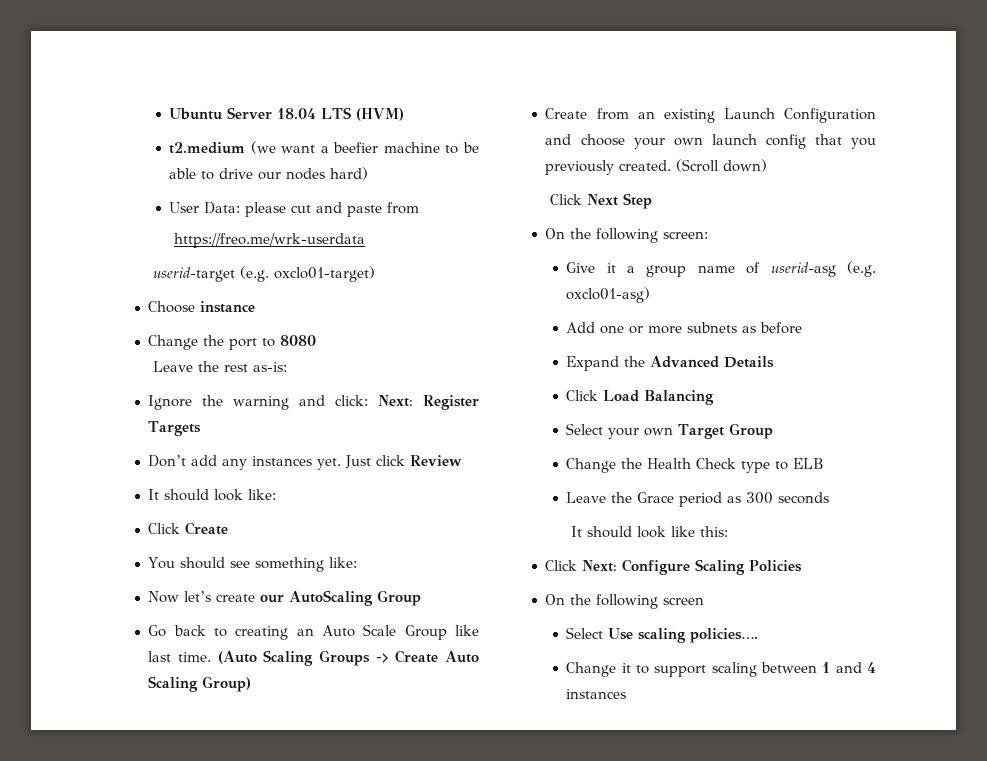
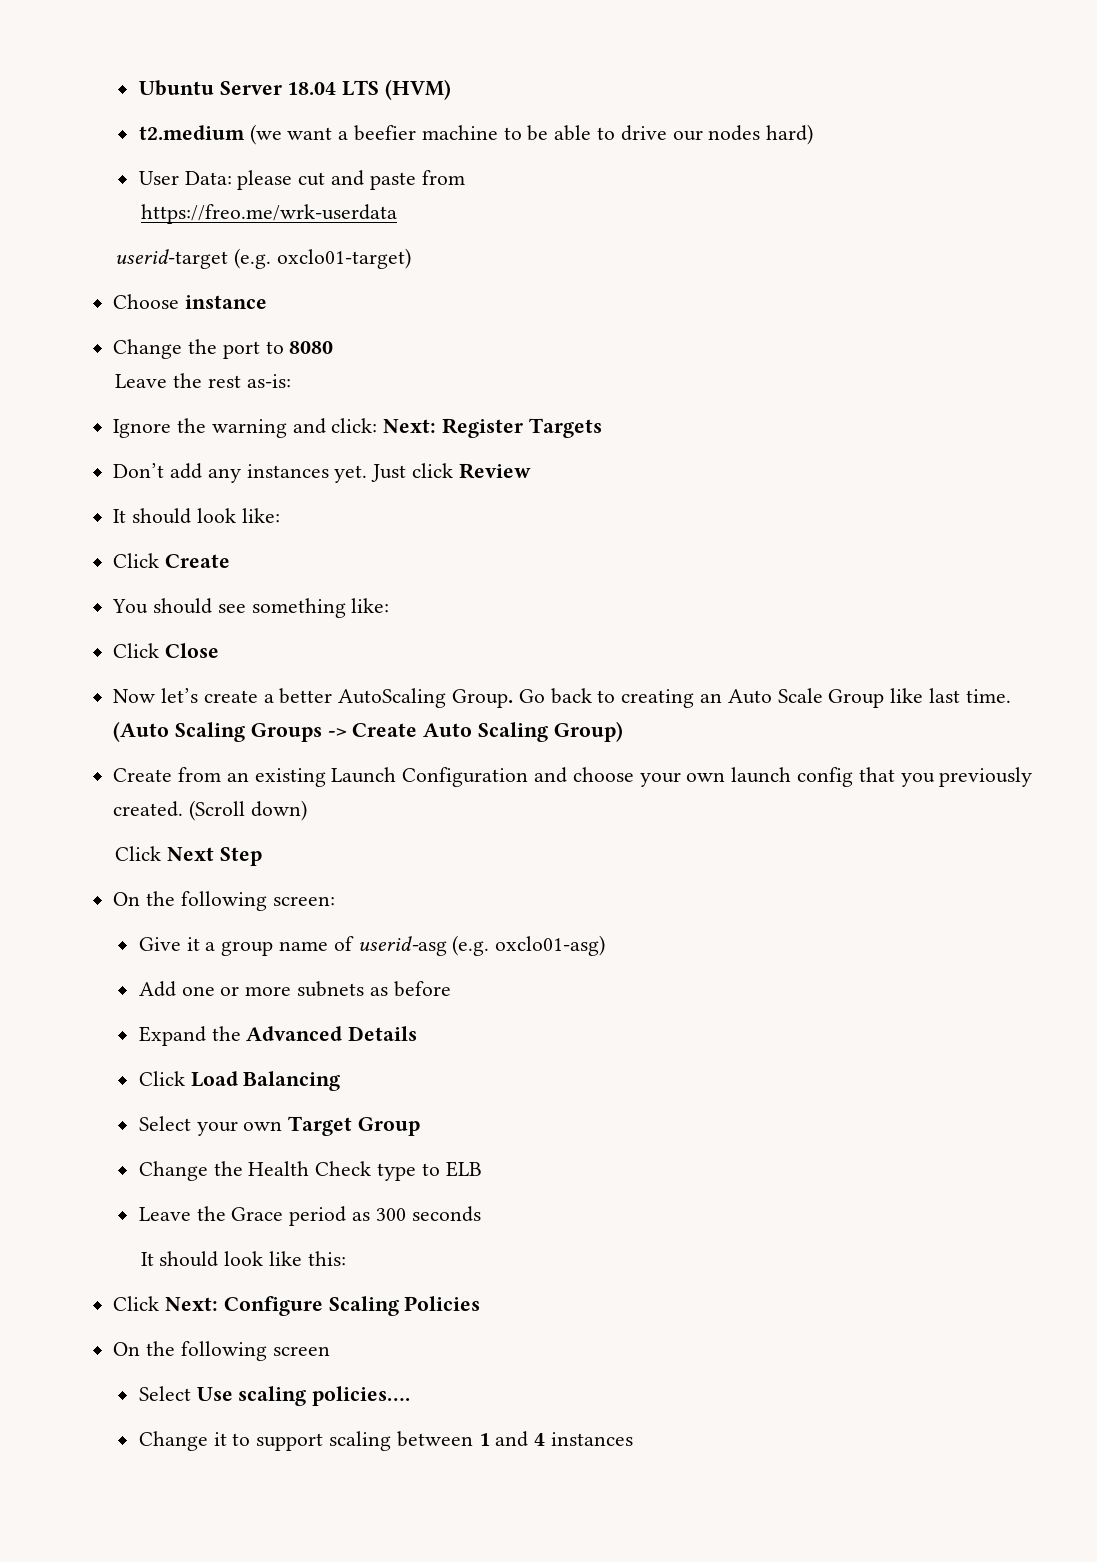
(358, 562) none -> [113,643,220,658] // Click Close
[260,590,422,606] our AutoScaling Group // -> [263,688,514,708] a better AutoScaling Group.

